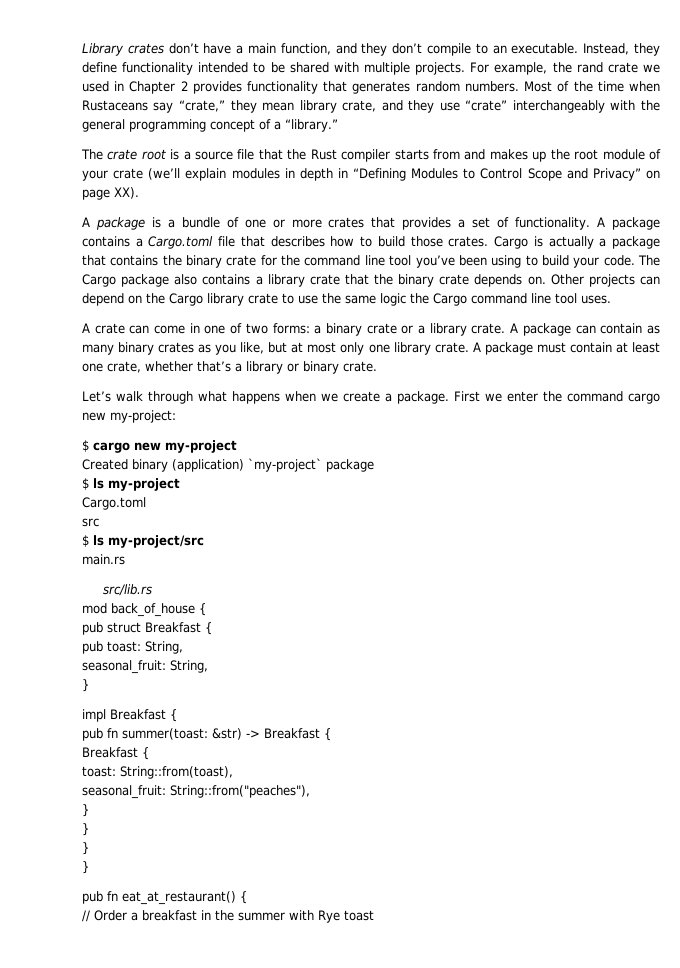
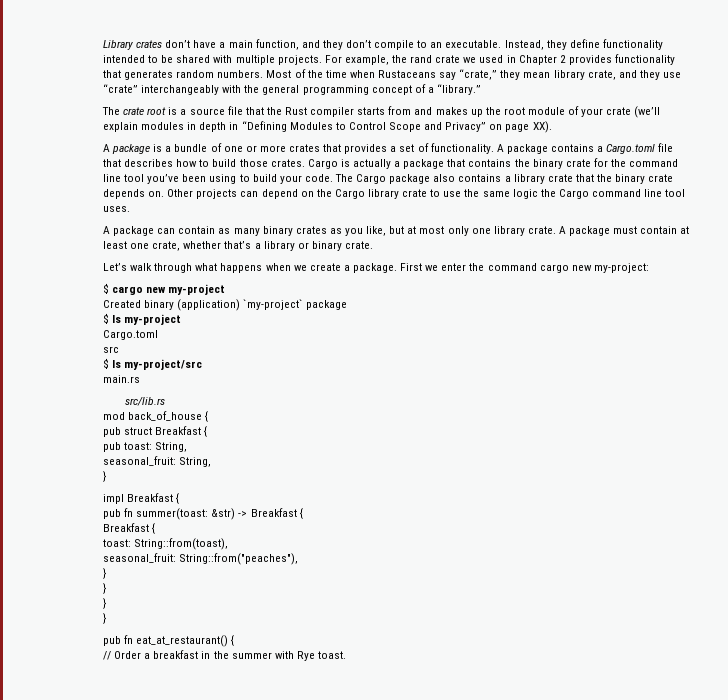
[94,323,519,336] crate can come in one of two forms: a binary crate or a library crate. A -> (111, 230) none
[343,910,374,921] toast -> [317,651,346,659] toast.

